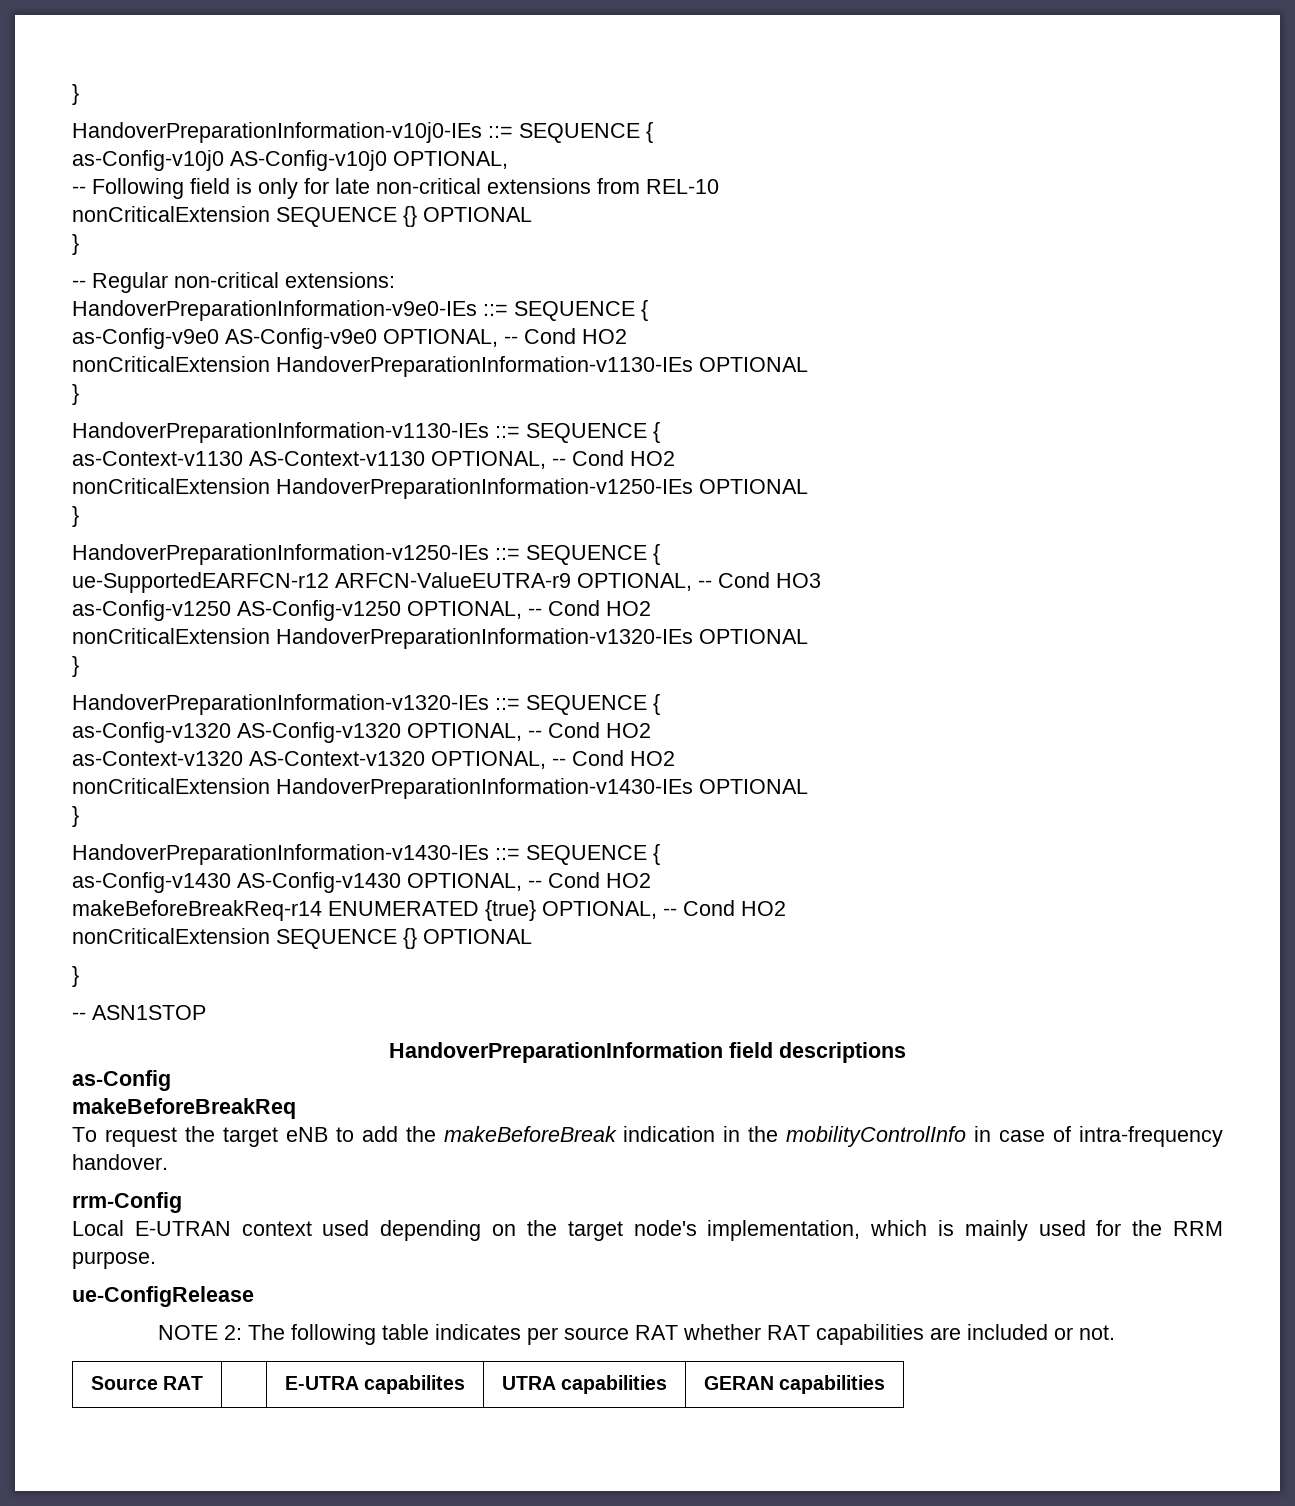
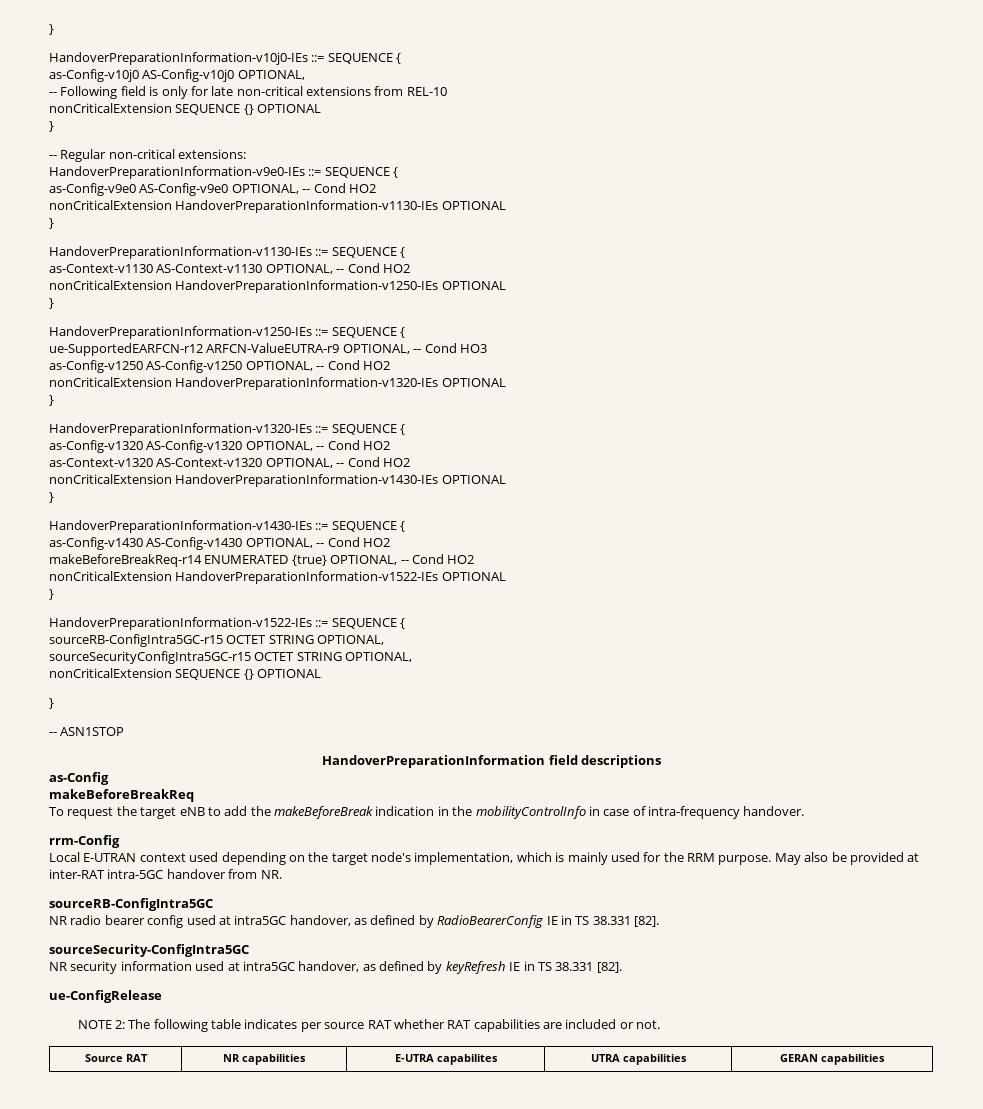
(786, 908) none -> [49,571,506,584] [49,589,54,600] [49,617,406,630] [49,634,385,647] [49,651,413,664] // nonCriticalExtension HandoverPreparationInformation-v1522-IEs OPTIONAL // } // HandoverPreparationInformation-v1522-IEs ::= SEQUENCE { // sourceRB-ConfigIntra5GC-r15 OCTET STRING OPTIONAL, // sourceSecurityConfigIntra5GC-r15 OCTET STRING OPTIONAL,
(156, 1260) none -> [774,852,920,865] [49,869,282,879] [49,898,213,911] [49,915,659,928] [49,944,249,957] [49,961,622,974] May also be provided at inter-RAT intra-5GC handover from NR. // sourceRB-ConfigIntra5GC // NR radio bearer config used at intra5GC handover, as defined by RadioBearerConfig IE in TS 38.331 [82]. // sourceSecurity-ConfigIntra5GC // NR security information used at intra5GC handover, as defined by keyRefresh IE in TS 38.331 [82].
(204, 1383) none -> [223,1054,306,1065] NR capabilities

